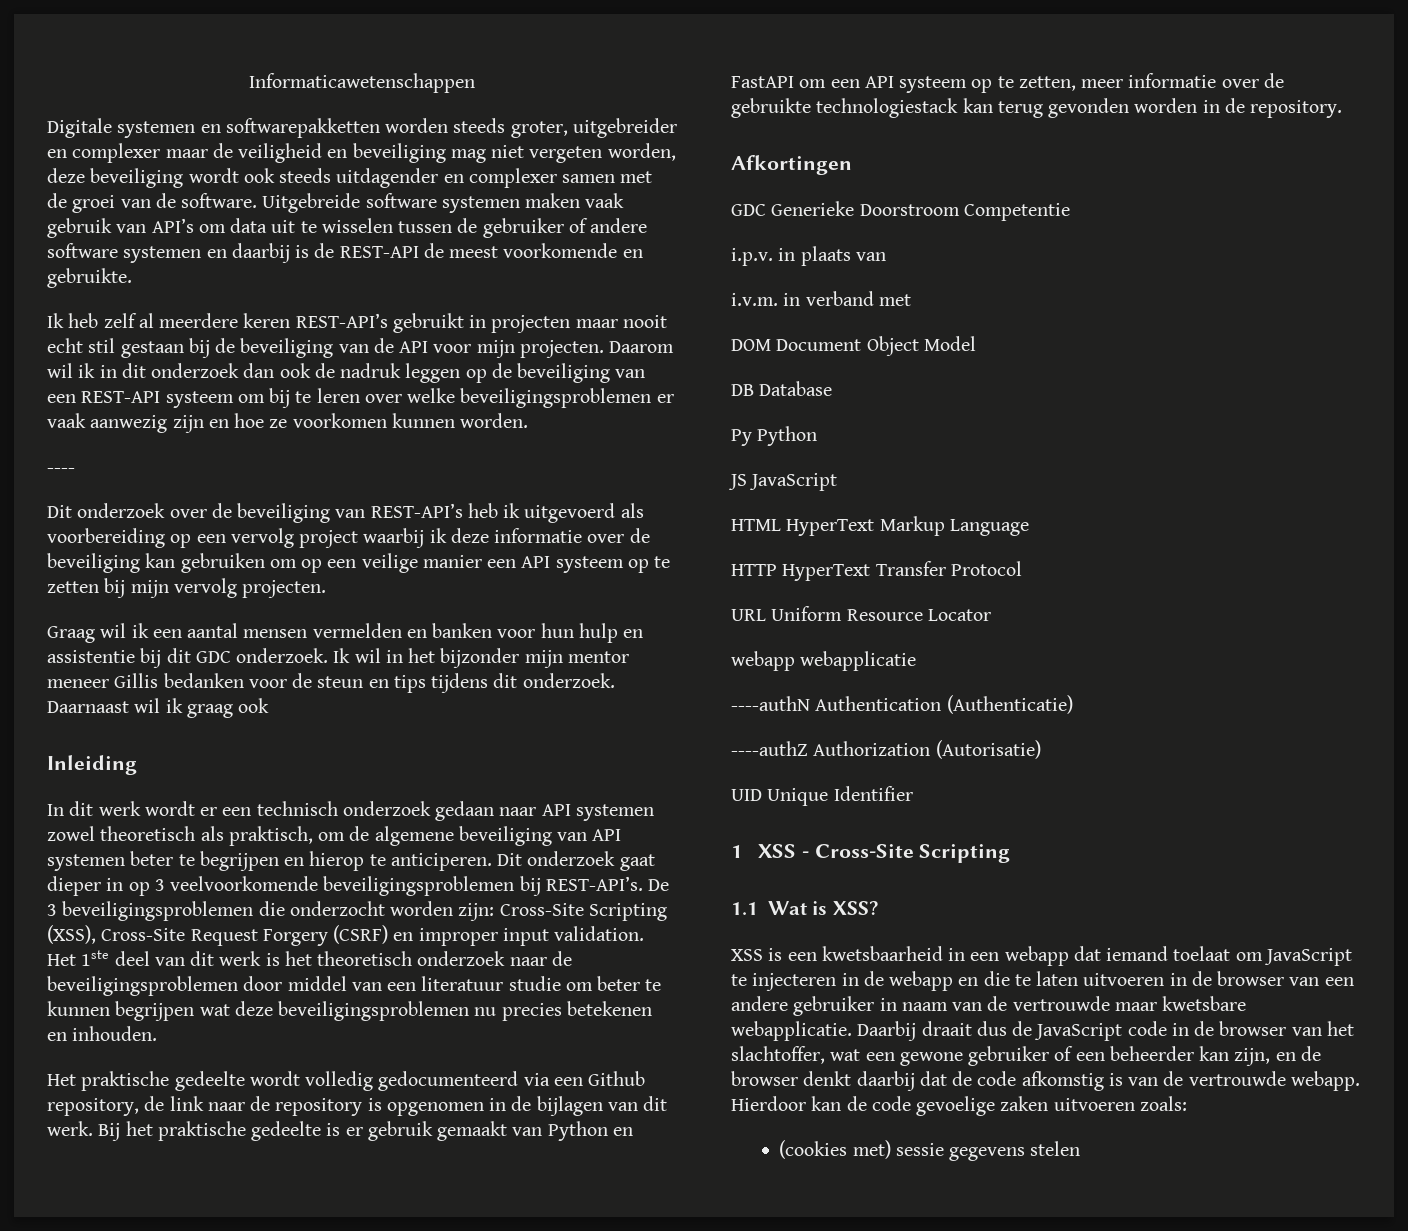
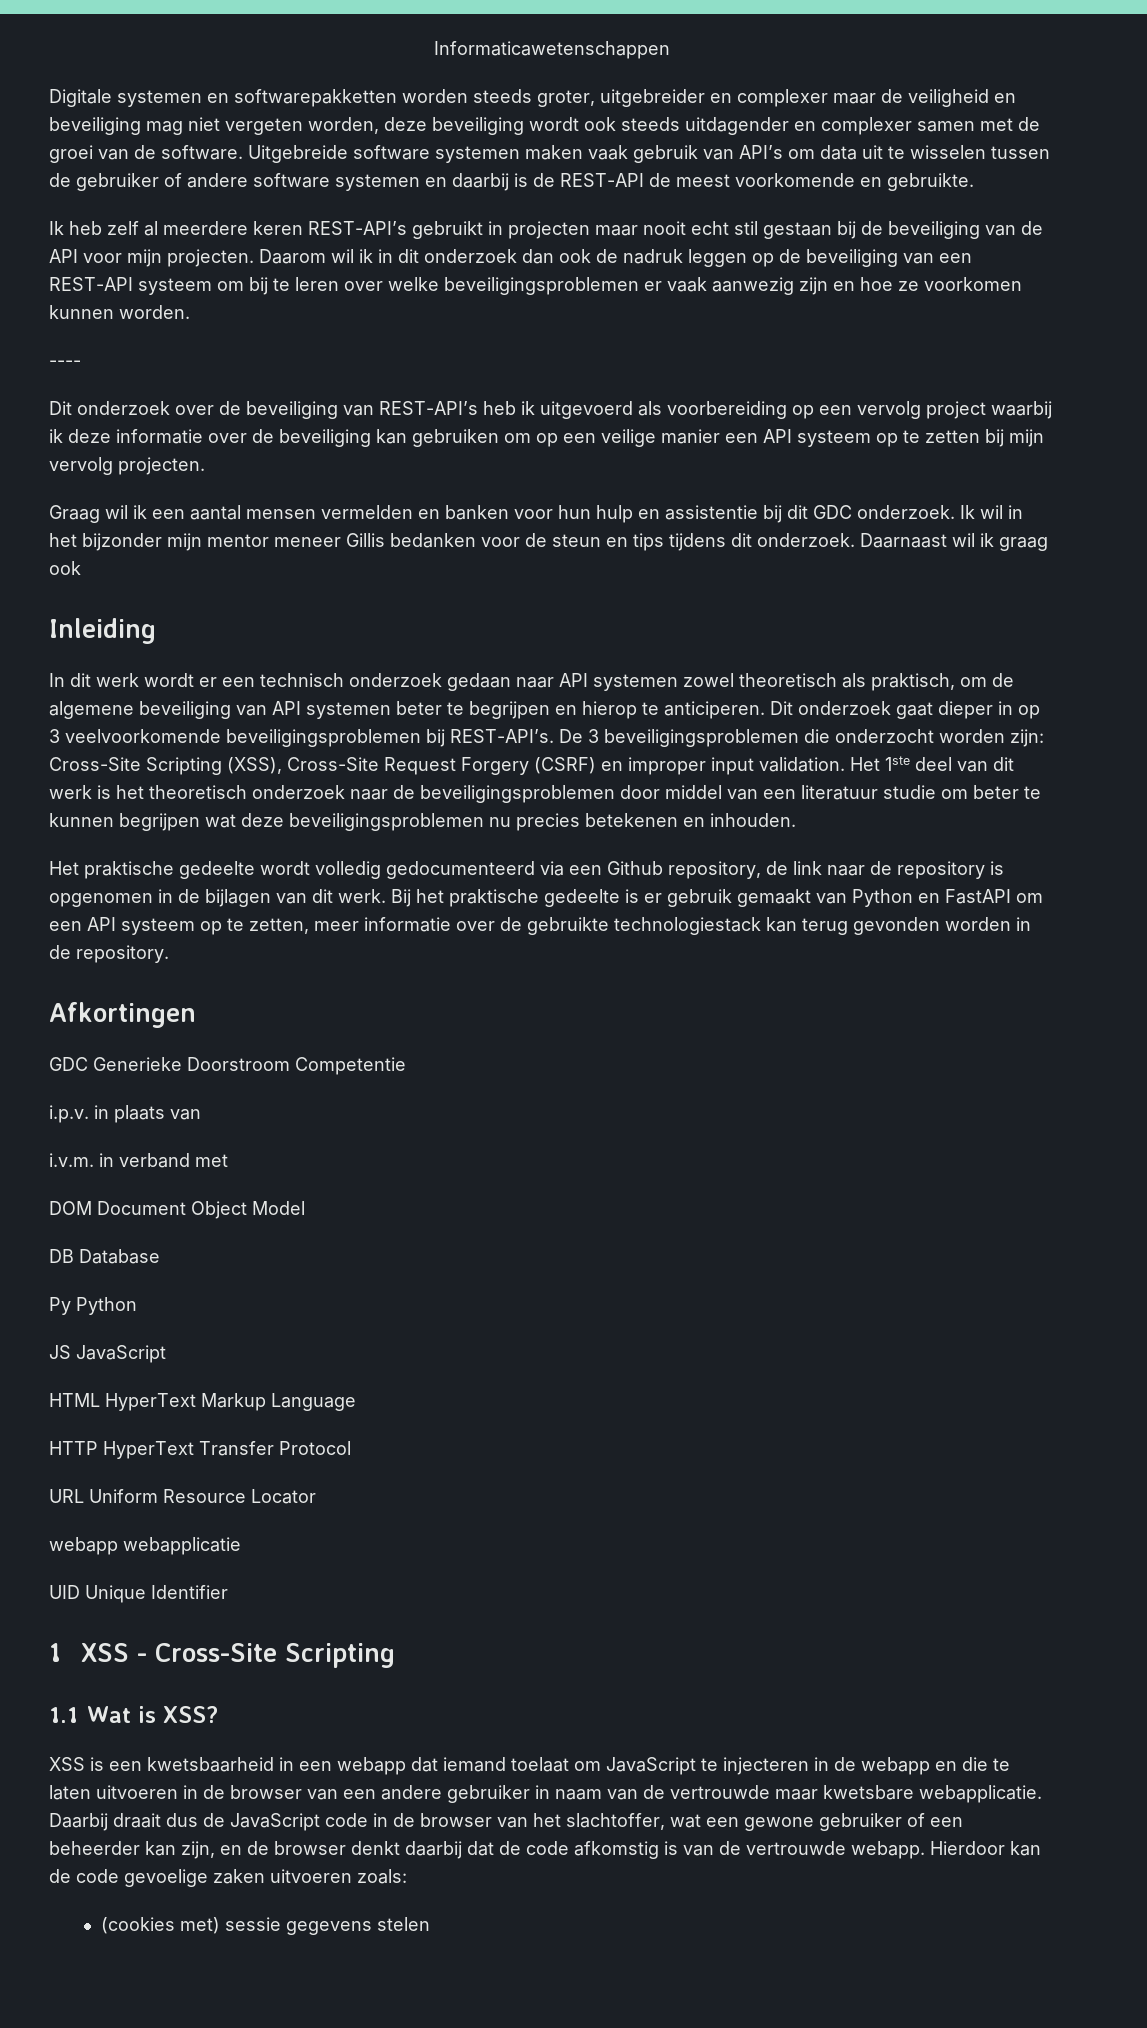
[731,695,1073,714] [731,740,1041,759] // ----authN Authentication (Authenticatie) // ----authZ Authorization (Autorisatie) -> (241, 1546) none

